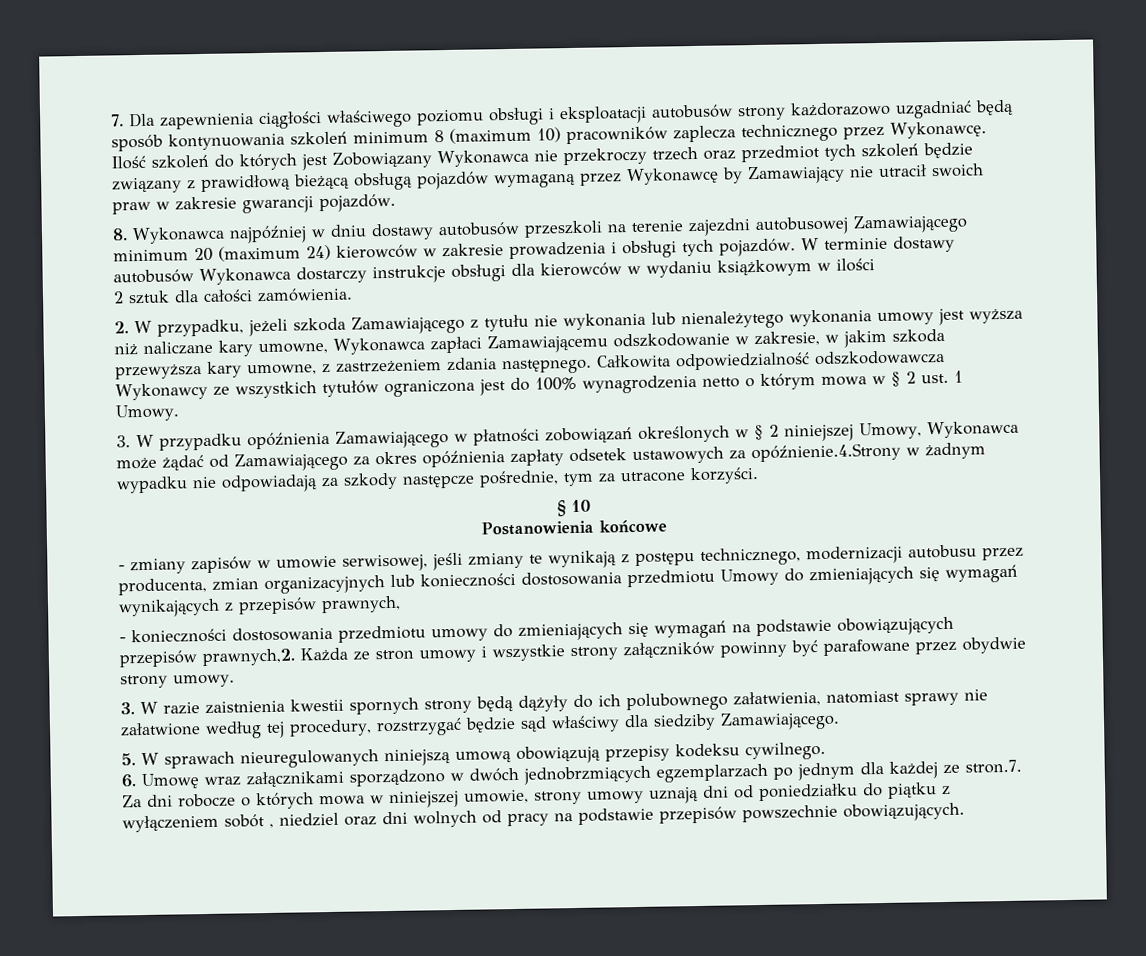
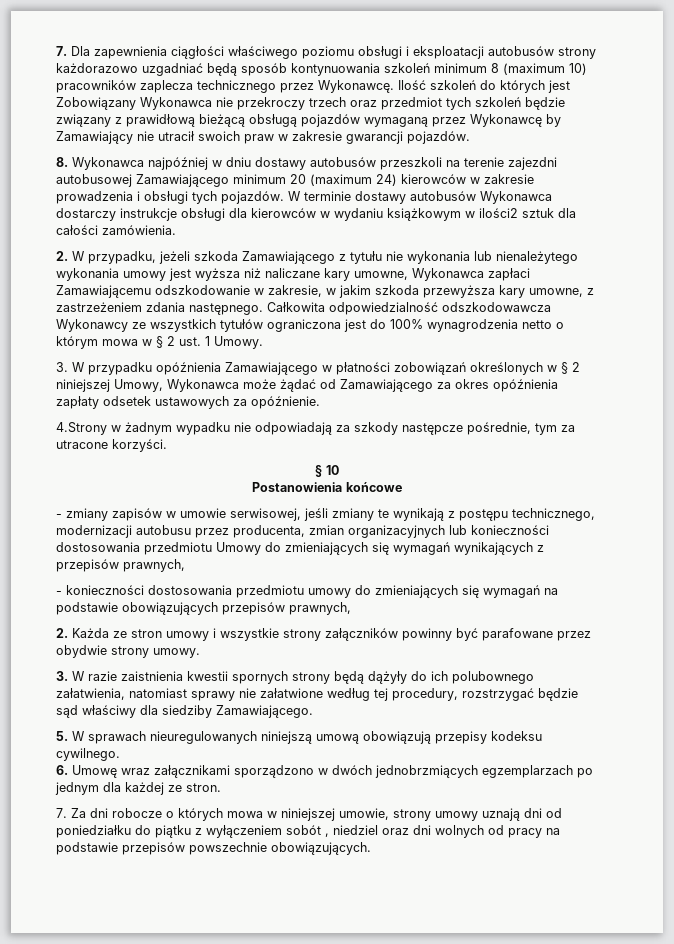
[835,258,875,272] [113,291,124,304] ilości // 2 -> [479,208,518,218] ilości2
[751,442,901,463] opóźnienie.4.Strony -> [251,396,320,409] [56,422,107,435] opóźnienie. // 4.Strony
[202,648,295,667] prawnych,2. -> [289,602,351,615] [56,628,68,638] prawnych, // 2.
[965,759,1022,774] stron.7. -> [186,783,221,792] [56,808,67,818] stron. // 7.

